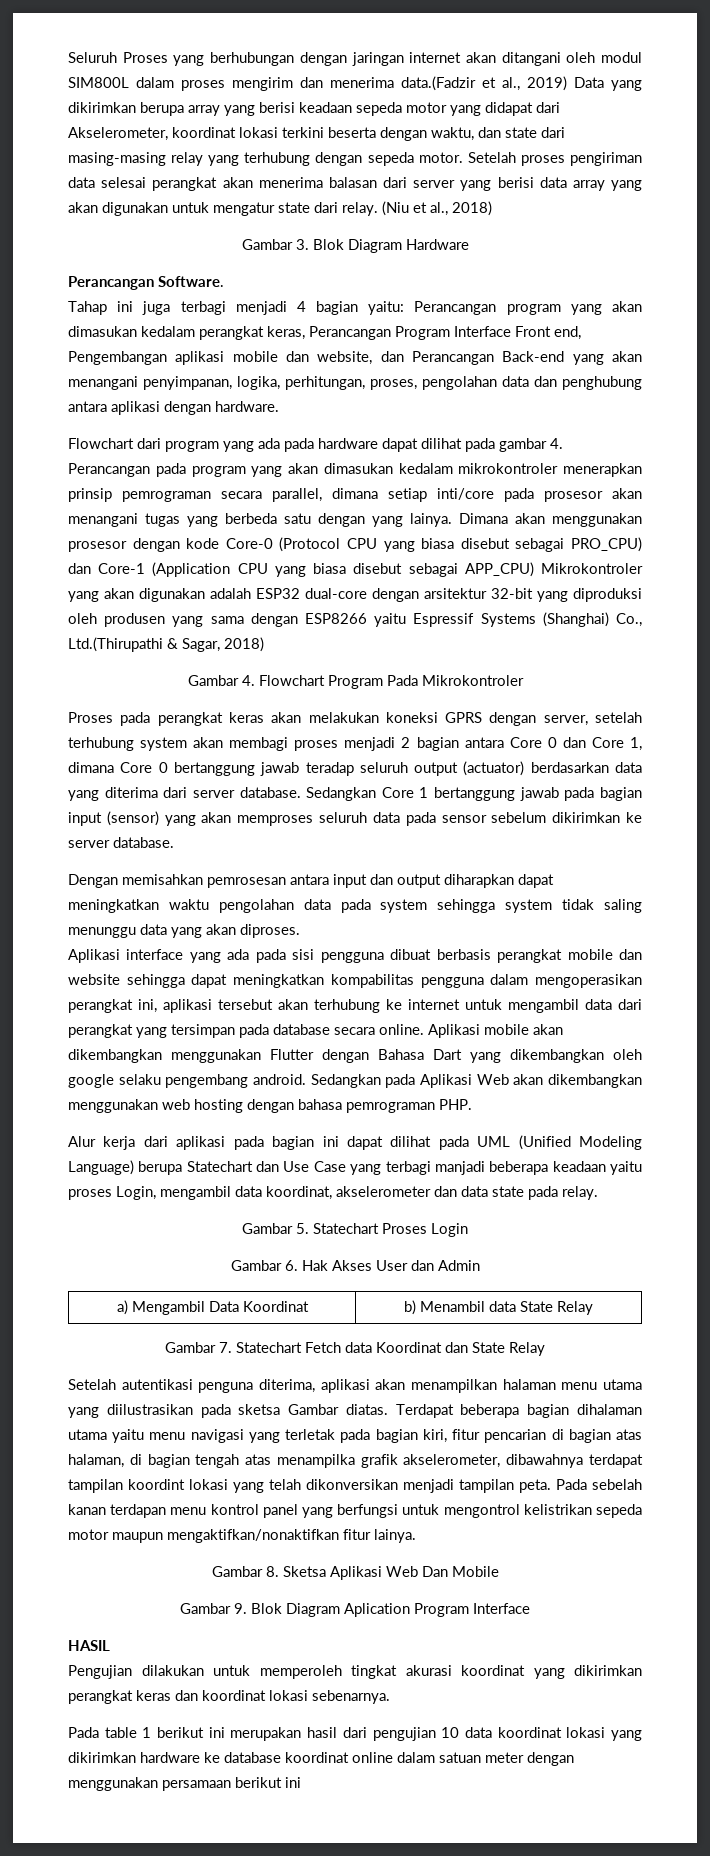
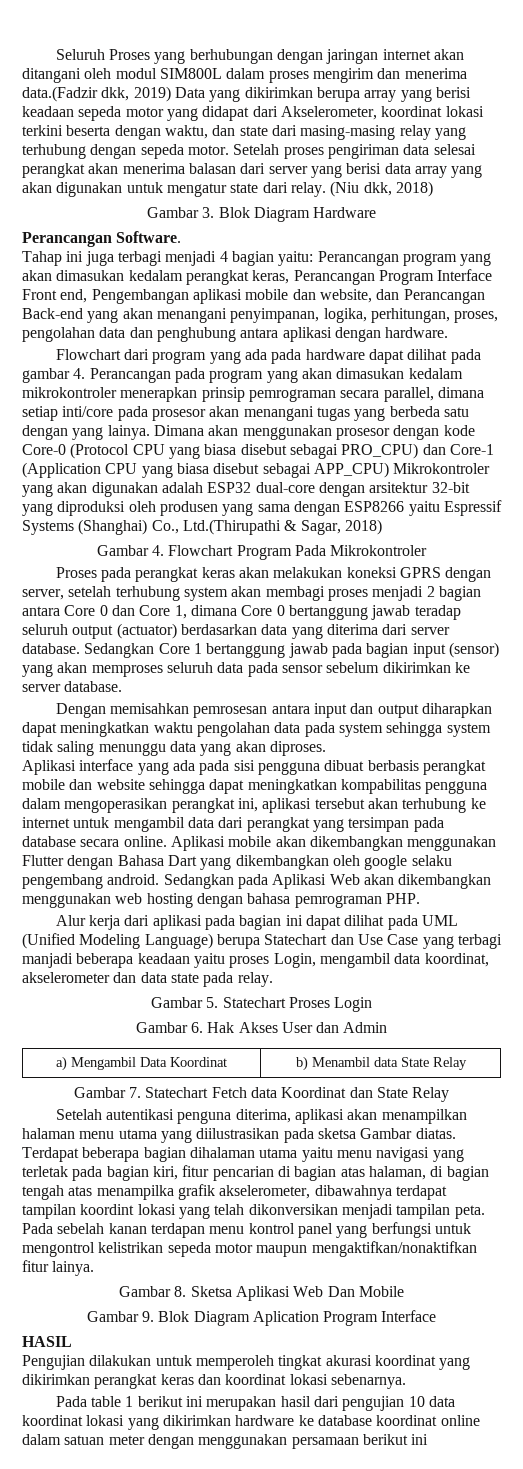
[482,77,520,91] et al., -> [101,87,130,101] dkk,
[413,202,448,216] et al., -> [363,182,392,196] dkk,

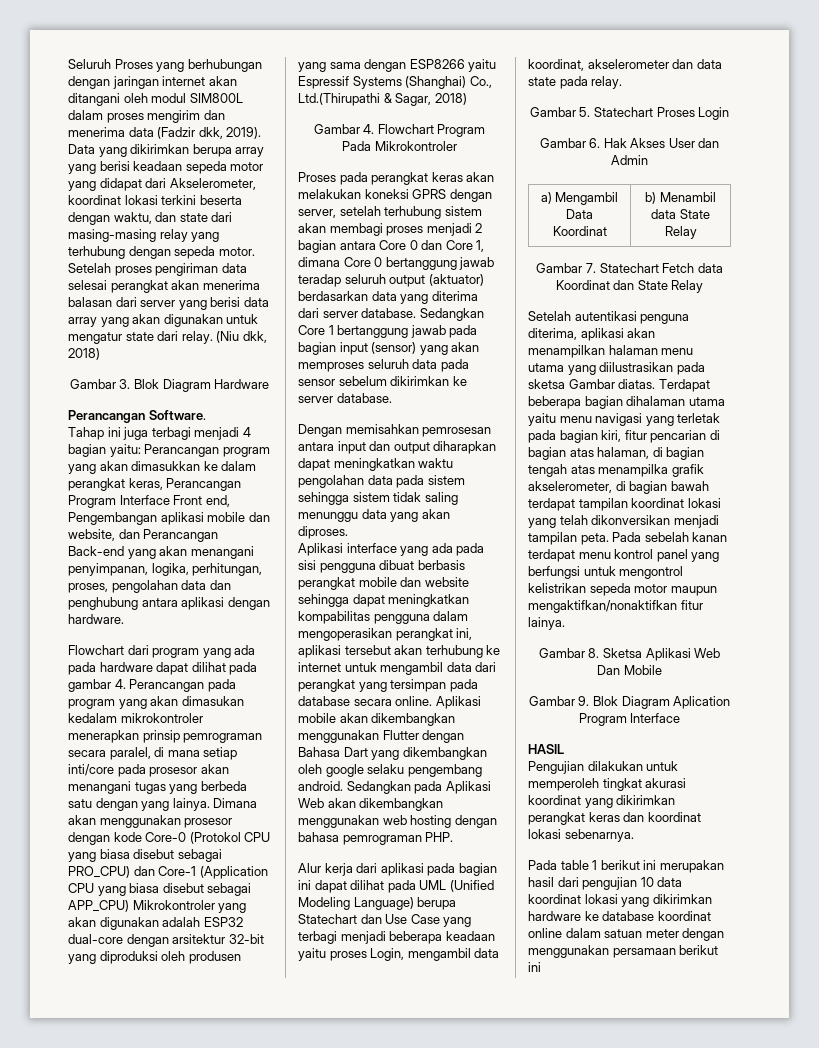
[22,86,171,102] data.(Fadzir dkk, 2019) -> [128,127,262,139] data (Fadzir dkk, 2019).
[56,270,183,281] dimasukan kedalam -> [131,461,257,471] dimasukkan ke dalam
[383,387,484,402] parallel, dimana -> [109,747,200,760] paralel, di mana
[70,443,130,459] (Protocol -> [189,832,241,844] (Protokol
[183,587,228,601] system -> [444,206,482,216] sistem
[116,623,177,639] (actuator) -> [428,274,484,286] (aktuator)
[338,722,491,737] system sehingga system -> [427,475,465,485] [298,492,390,505] sistem sehingga sistem
[22,953,73,968] manjadi -> [340,931,386,944] menjadi
[314,1185,392,1200] dibawahnya -> [615,481,709,494] di bagian bawah
[80,1204,135,1215] koordint -> [631,498,685,508] koordinat
[150,1223,205,1238] terdapan -> [528,549,575,562] terdapat

